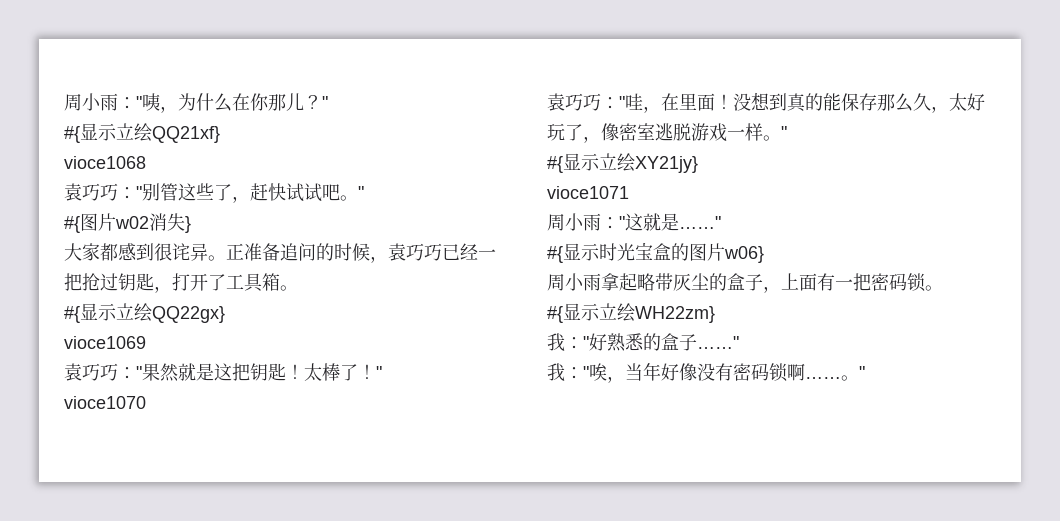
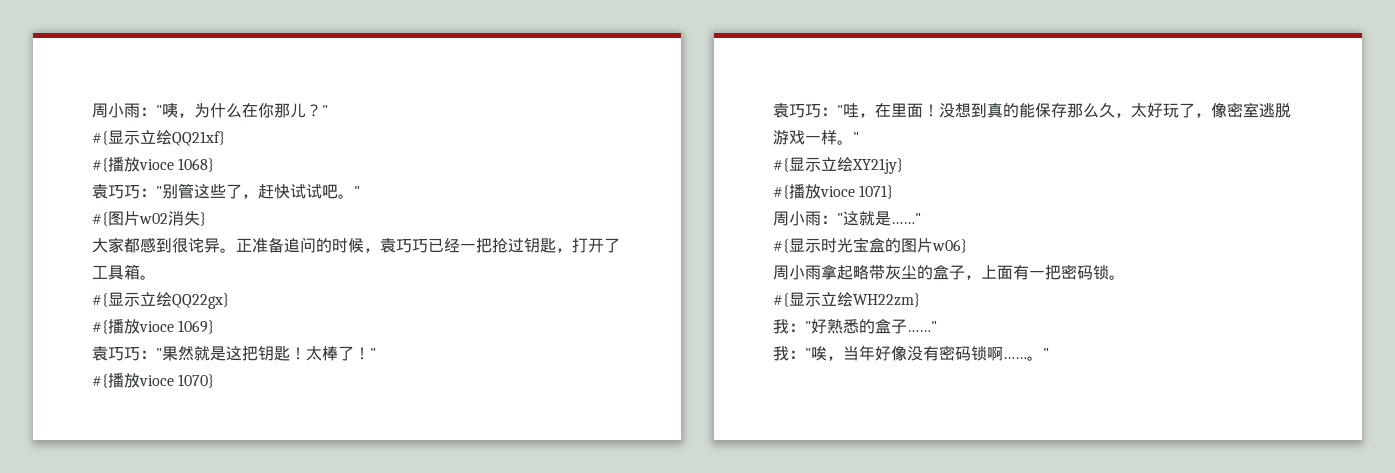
[64,156,146,169] vioce1068 -> [92,157,215,172] #{播放vioce 1068}
[64,336,146,349] vioce1069 -> [92,319,215,334] #{播放vioce 1069}
[64,396,146,409] vioce1070 -> [92,373,215,388] #{播放vioce 1070}
[547,186,629,199] vioce1071 -> [773,184,894,199] #{播放vioce 1071}

